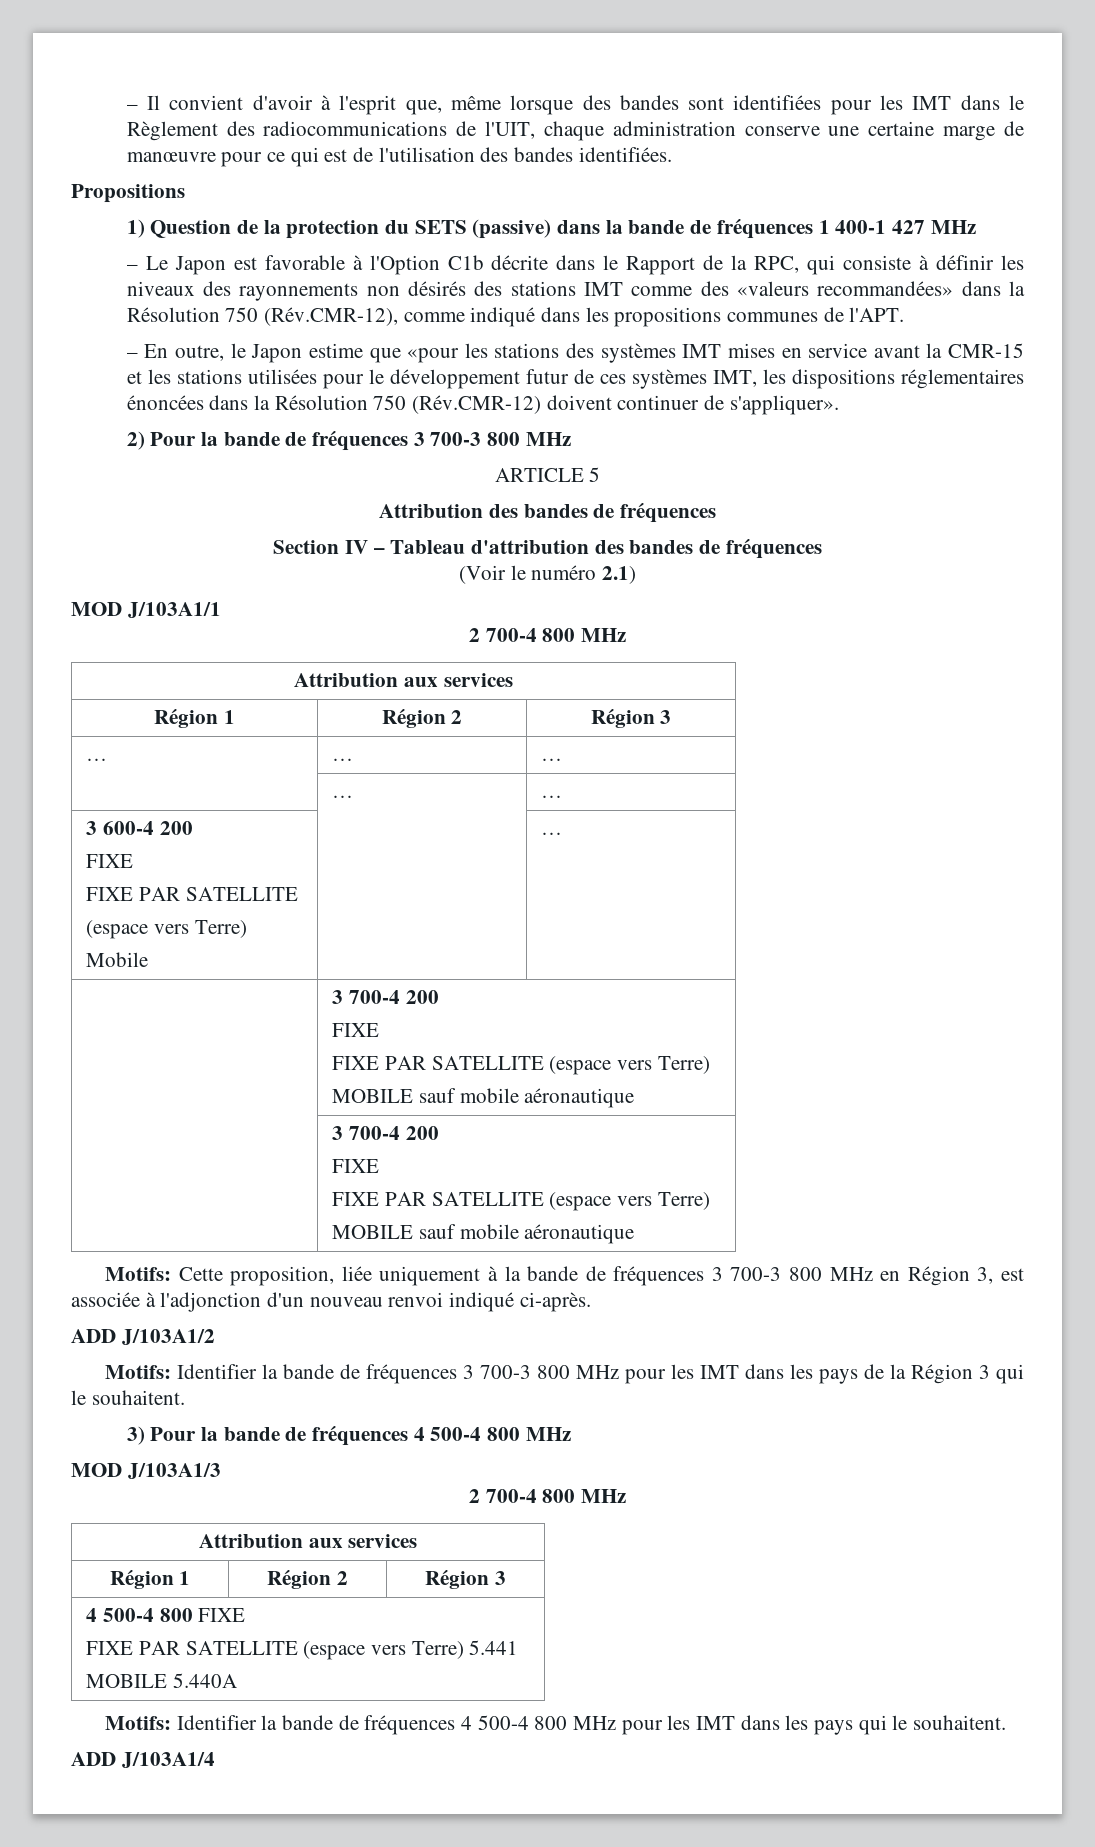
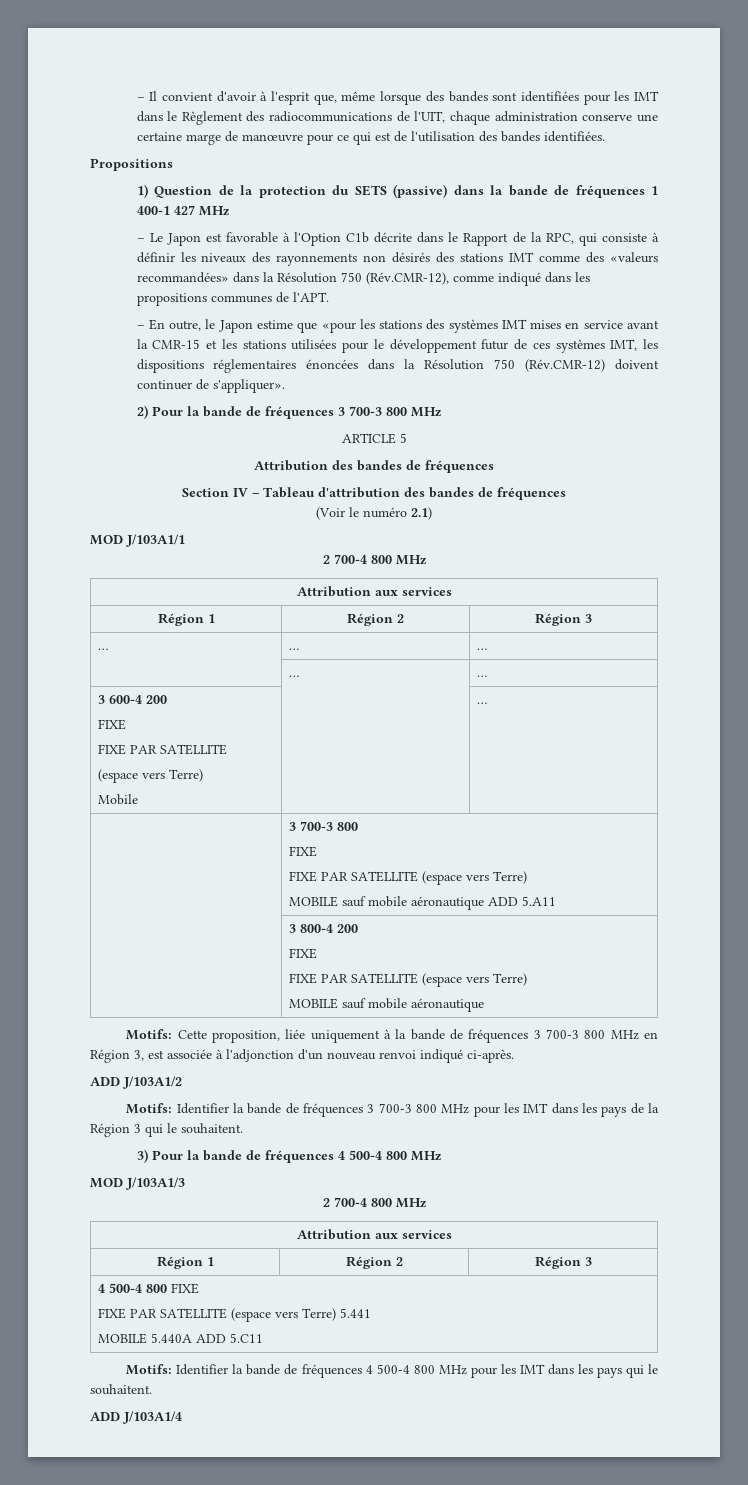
[349,990,439,1004] 700-4 200 -> [299,821,358,831] 700-3 800
[332,1126,401,1140] // | 3 700-4 -> [487,896,556,906] [288,924,333,933] ADD 5.A11 // | 3 800-4
(238, 1680) none -> [195,1333,263,1343] ADD 5.C11

